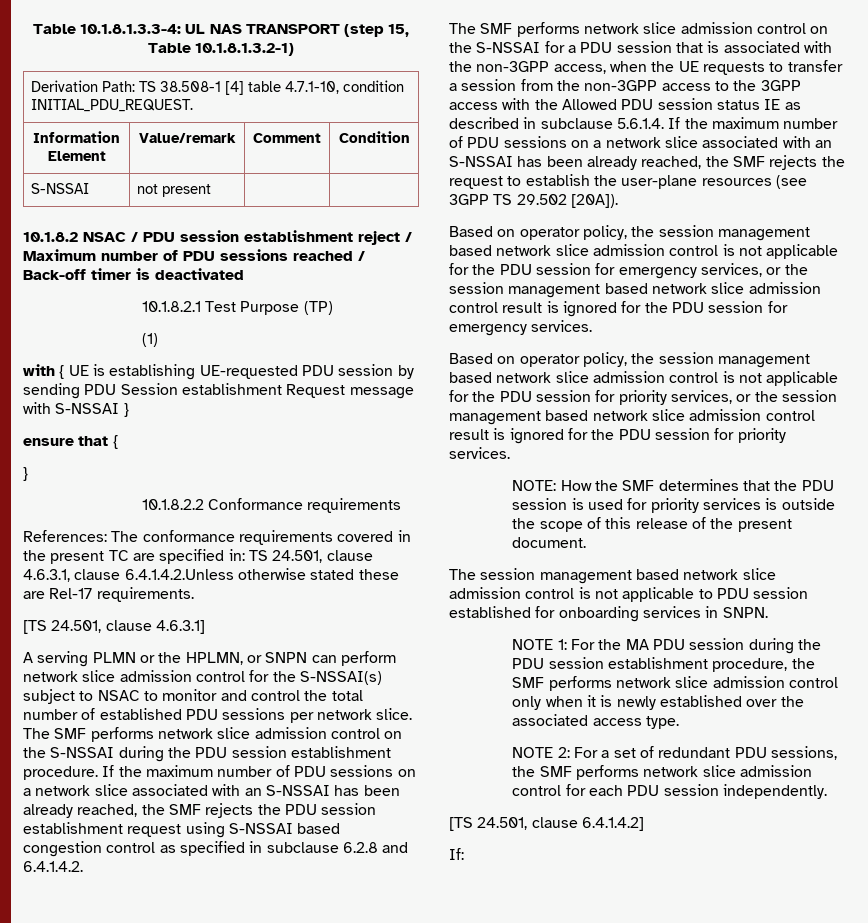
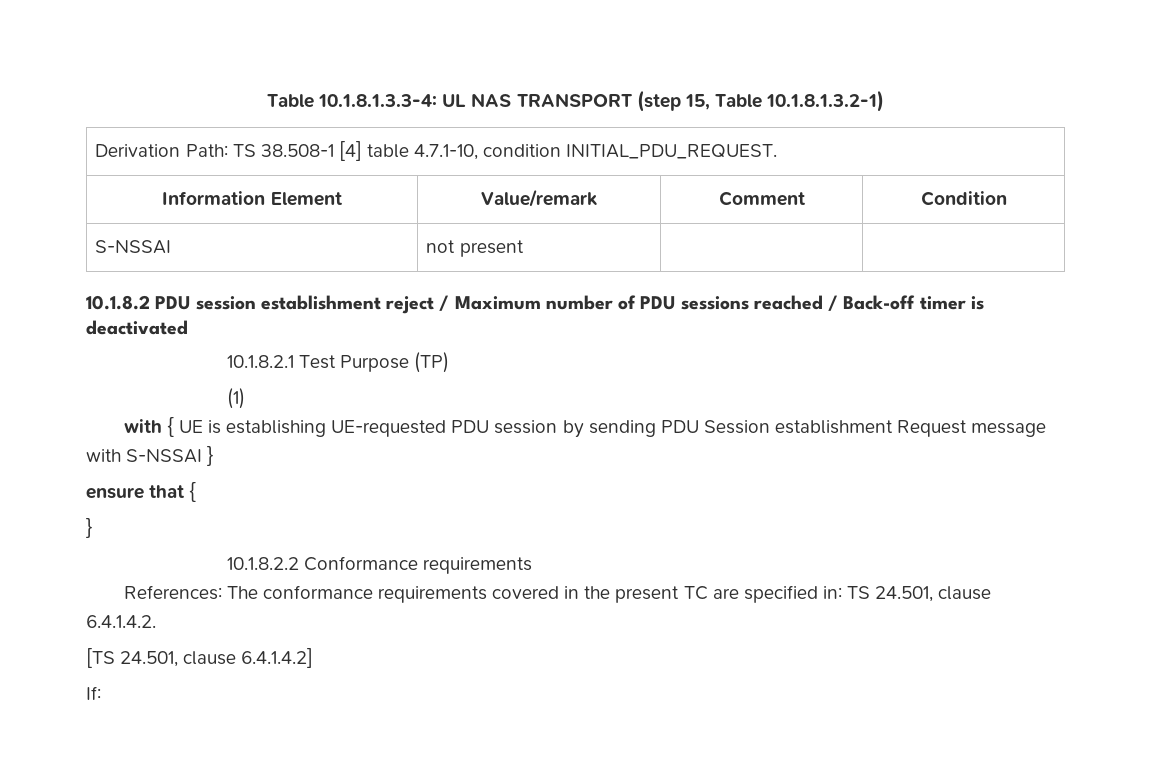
[83,232,138,242] NSAC / -> (150, 302) none
[23,568,399,582] [23,587,194,602] [23,620,205,634] [23,651,396,667] [23,670,382,685] [23,689,363,704] [23,708,413,723] [23,727,403,742] [23,746,391,762] [23,765,416,780] [23,784,400,796] [23,803,377,818] [23,822,341,838] [23,841,409,857] [23,861,83,872] [449,22,829,37] [449,41,832,53] [449,60,843,75] [449,79,801,91] [449,98,801,110] [449,117,839,129] [449,136,832,148] [449,155,845,170] [449,174,807,189] [449,194,618,208] [449,225,810,241] [449,244,839,259] [449,263,808,279] [449,282,821,298] [449,301,788,317] [449,320,593,336] [449,352,810,368] [449,371,839,386] [449,390,837,405] [449,409,815,425] [449,428,786,444] [449,447,510,459] [512,479,834,491] [512,498,835,513] [512,517,792,532] [512,537,587,548] [449,568,776,584] [449,587,809,602] [449,606,768,622] [512,638,821,654] [512,657,815,672] [512,676,839,691] [512,695,804,710] [512,714,680,729] [512,746,837,760] [512,765,813,780] [512,784,828,799] 4.6.3.1, clause 6.4.1.4.2.Unless otherwise stated these are Rel-17 requirements. // [TS 24.501, clause 4.6.3.1] // A serving PLMN or the HPLMN, or SNPN can perform network slice admission control for the S-NSSAI(s) subject to NSAC to monitor and control the total number of established PDU sessions per network slice. The SMF performs network slice admission control on the S-NSSAI during the PDU session establishment procedure. If the maximum number of PDU sessions on a network slice associated with an S-NSSAI has been already reached, the SMF rejects the PDU session establishment request using S-NSSAI based congestion control as specified in subclause 6.2.8 and 6.4.1.4.2. // The SMF performs network slice admission control on the S-NSSAI for a PDU session that is associated with the non-3GPP access, when the UE requests to transfer a session from the non-3GPP access to the 3GPP access with the Allowed PDU session status IE as described in subclause 5.6.1.4. If the maximum number of PDU sessions on a network slice associated with an S-NSSAI has been already reached, the SMF rejects the request to establish the user-plane resources (see 3GPP TS 29.502 [20A]). // Based on operator policy, the session management based network slice admission control is not applicable for the PDU session for emergency services, or the session management based network slice admission control result is ignored for the PDU session for emergency services. // Based on operator policy, the session management based network slice admission control is not applicable for the PDU session for priority services, or the session management based network slice admission control result is ignored for the PDU session for priority services. // NOTE: How the SMF determines that the PDU session is used for priority services is outside the scope of this release of the present document. // The session management based network slice admission control is not applicable to PDU session established for onboarding services in SNPN. // NOTE 1: For the MA PDU session during the PDU session establishment procedure, the SMF performs network slice admission control only when it is newly established over the associated access type. // NOTE 2: For a set of redundant PDU sessions, the SMF performs network slice admission control for each PDU session independently. -> [86,615,156,628] 6.4.1.4.2.

